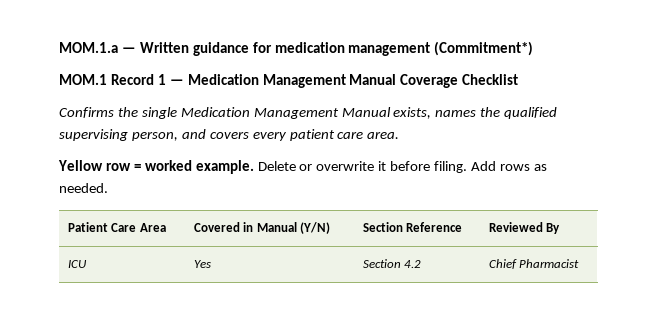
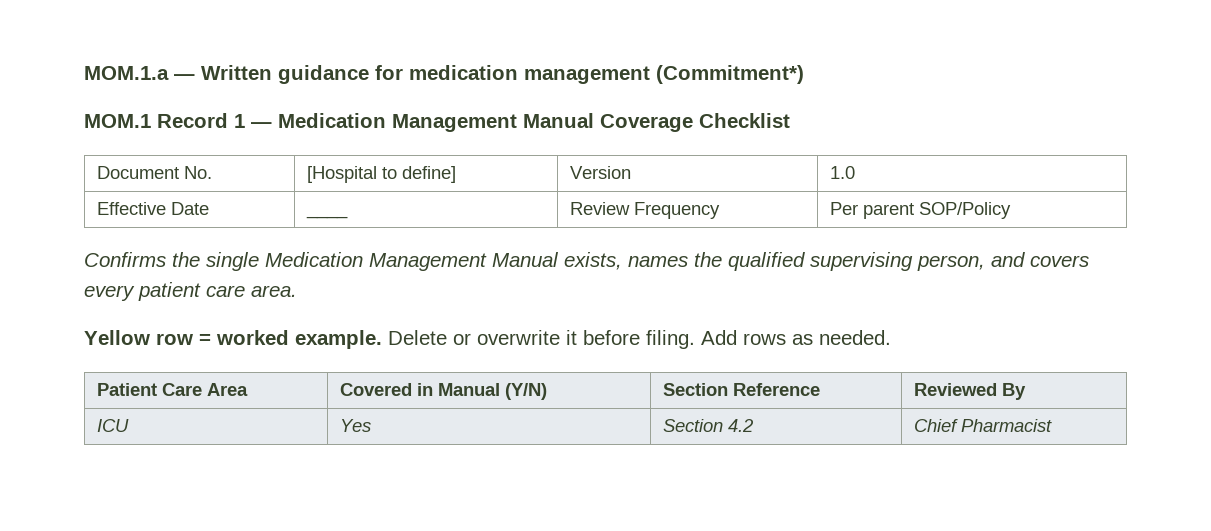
(519, 79) none -> [97,166,213,179] [307,166,457,183] [570,166,632,179] [830,166,856,179] [97,202,210,215] [306,215,349,219] [570,202,721,219] [830,202,1012,219] // Document No. | [Hospital to define] | Version | 1.0 // Effective Date | ____ | Review Frequency | Per parent SOP/Policy

